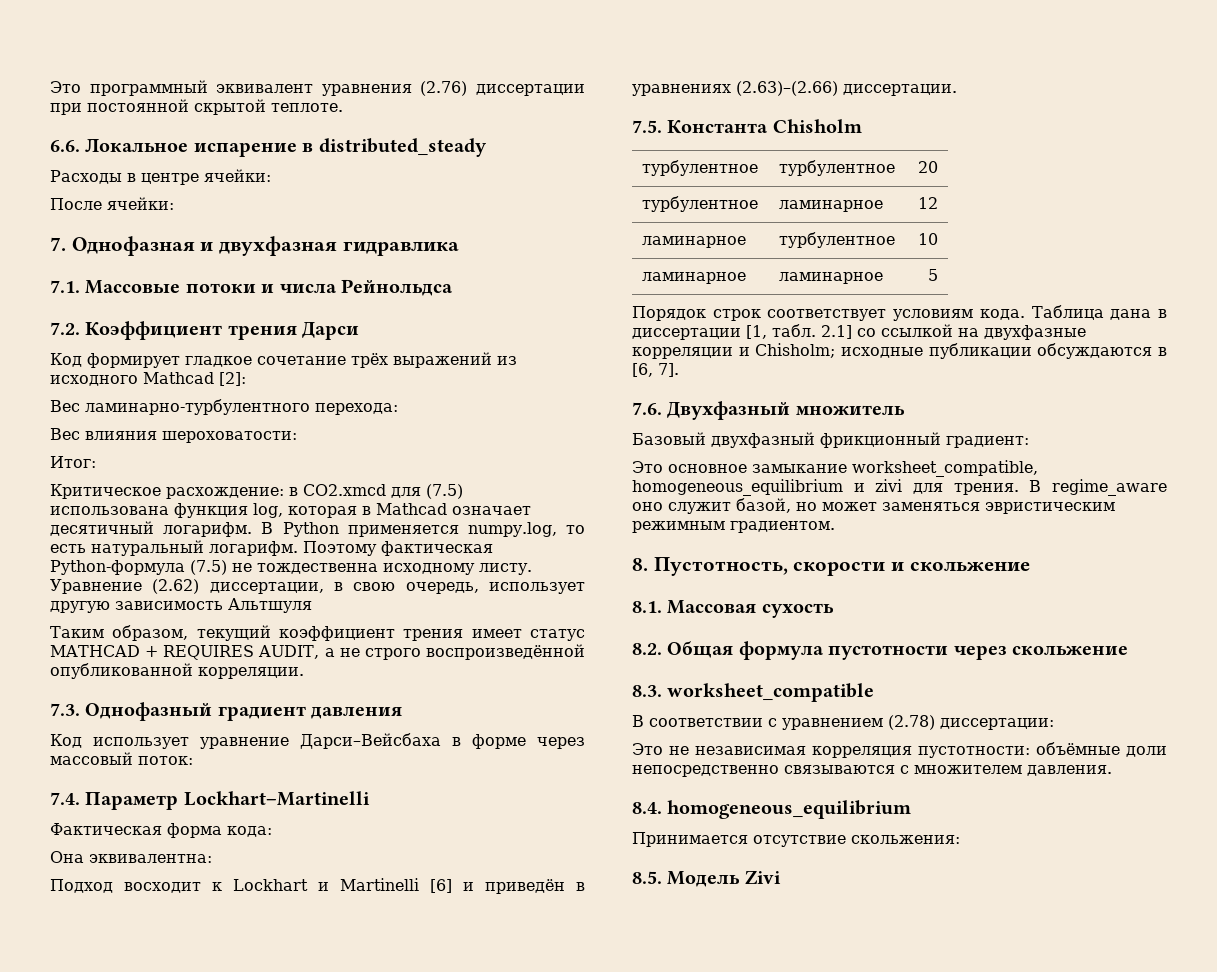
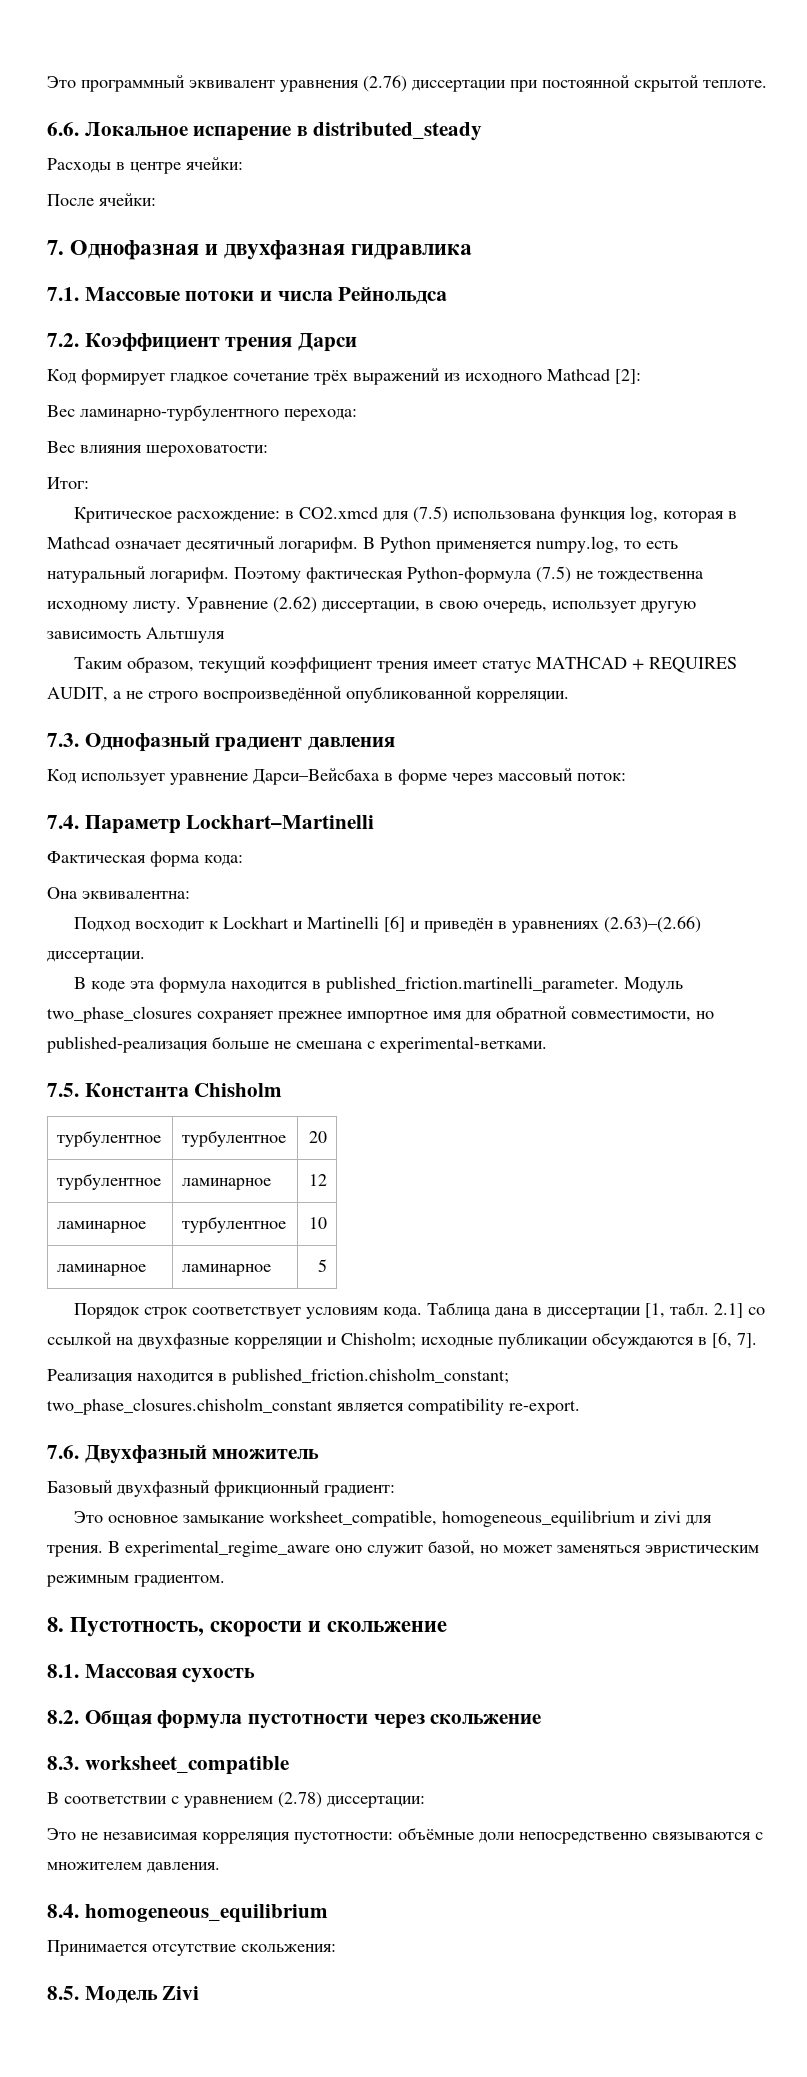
(957, 90) none -> [73,976,683,993] [47,1006,714,1023] [47,1036,547,1053] // В коде эта формула находится в published_friction.martinelli_parameter. Модуль two_phase_closures сохраняет прежнее импортное имя для обратной совместимости, но published-реализация больше не смешана с experimental-ветками.
(679, 370) none -> [47,1368,509,1385] [47,1398,580,1415] // Реализация находится в published_friction.chisholm_constant; two_phase_closures.chisholm_constant является compatibility re-export.
[1052,479,1167,496] regime_aware -> [125,1540,330,1557] experimental_regime_aware

